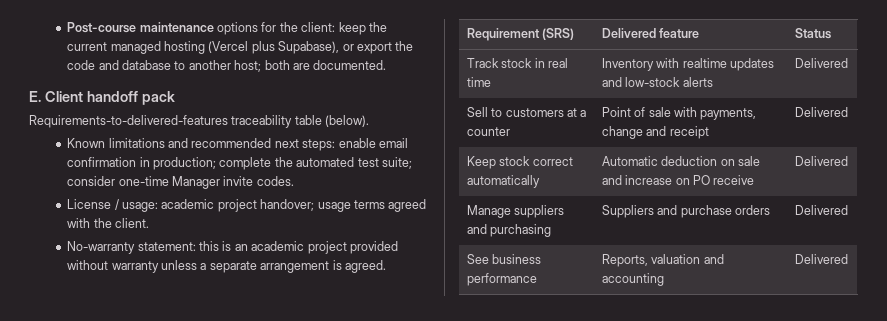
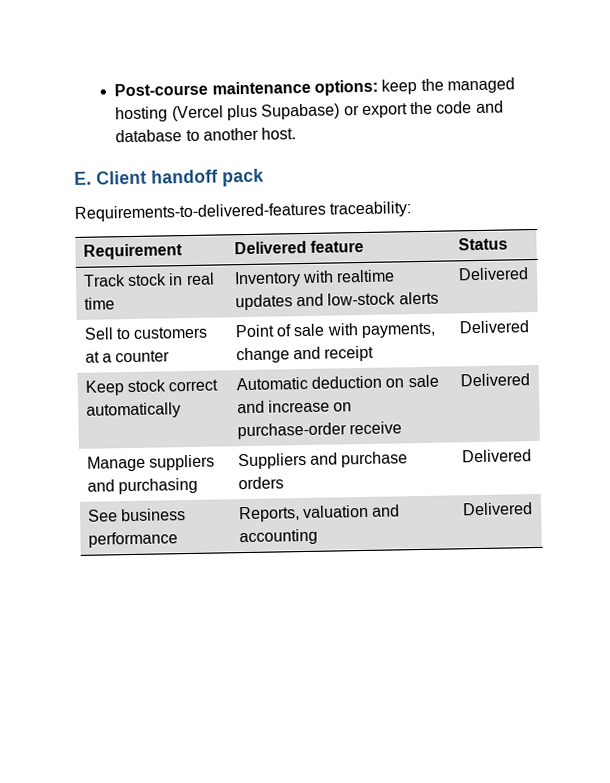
[217,22,336,35] options for the client: -> [313,79,378,96] options:
[67,42,108,51] current -> (444, 84) none
[278,41,340,54] Supabase), -> [261,103,341,120] Supabase)
[234,60,387,72] host; both are documented. -> [261,127,297,140] host.
[231,115,370,128] [67,138,408,151] [67,157,412,170] [67,176,294,189] [67,199,427,212] [67,218,150,228] [67,241,398,254] [67,260,386,273] traceability table (below). // Known limitations and recommended next steps: enable email confirmation in production; complete the automated test suite; consider one-time Manager invite codes. // License / usage: academic project handover; usage terms agreed with the client. // No-warranty statement: this is an academic project provided without warranty unless a separate arrangement is agreed. -> [329,201,412,218] traceability:
[542,28,575,40] (SRS) -> (183, 251) none
[693,175,711,185] PO -> [236,422,347,440] purchase-order

